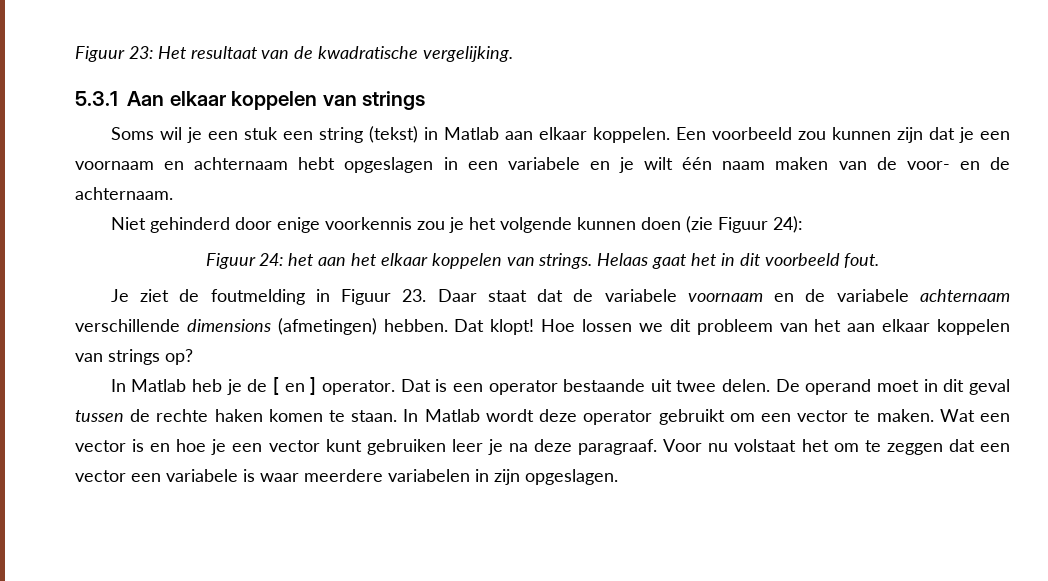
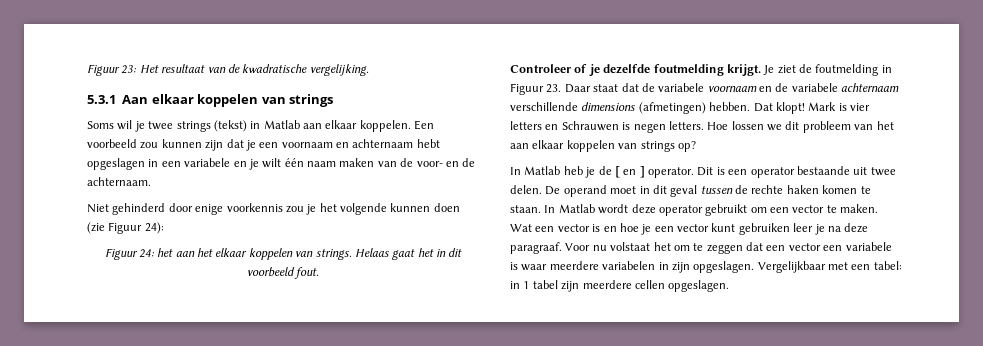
[207,127,363,143] een stuk een string -> [148,121,211,132] twee strings
(880, 260) none -> [510,64,761,76] Controleer of je dezelfde foutmelding krijgt.
(535, 327) none -> [808,102,870,111] [510,121,704,133] Mark is vier letters en Schrauwen is negen letters.
[400,379,431,392] Dat -> [697,167,714,176] Dit
(618, 477) none -> [757,261,902,273] [510,280,730,292] Vergelijkbaar met een tabel: in 1 tabel zijn meerdere cellen opgeslagen.

